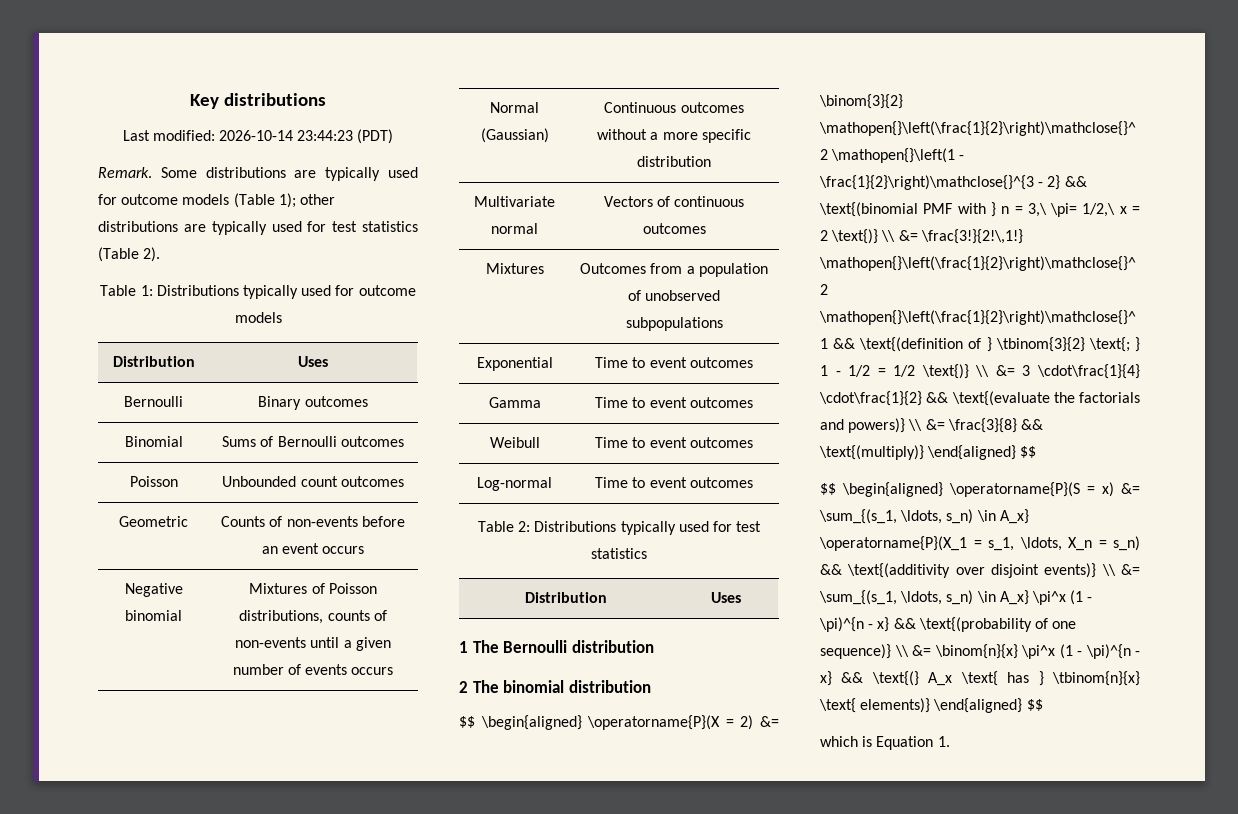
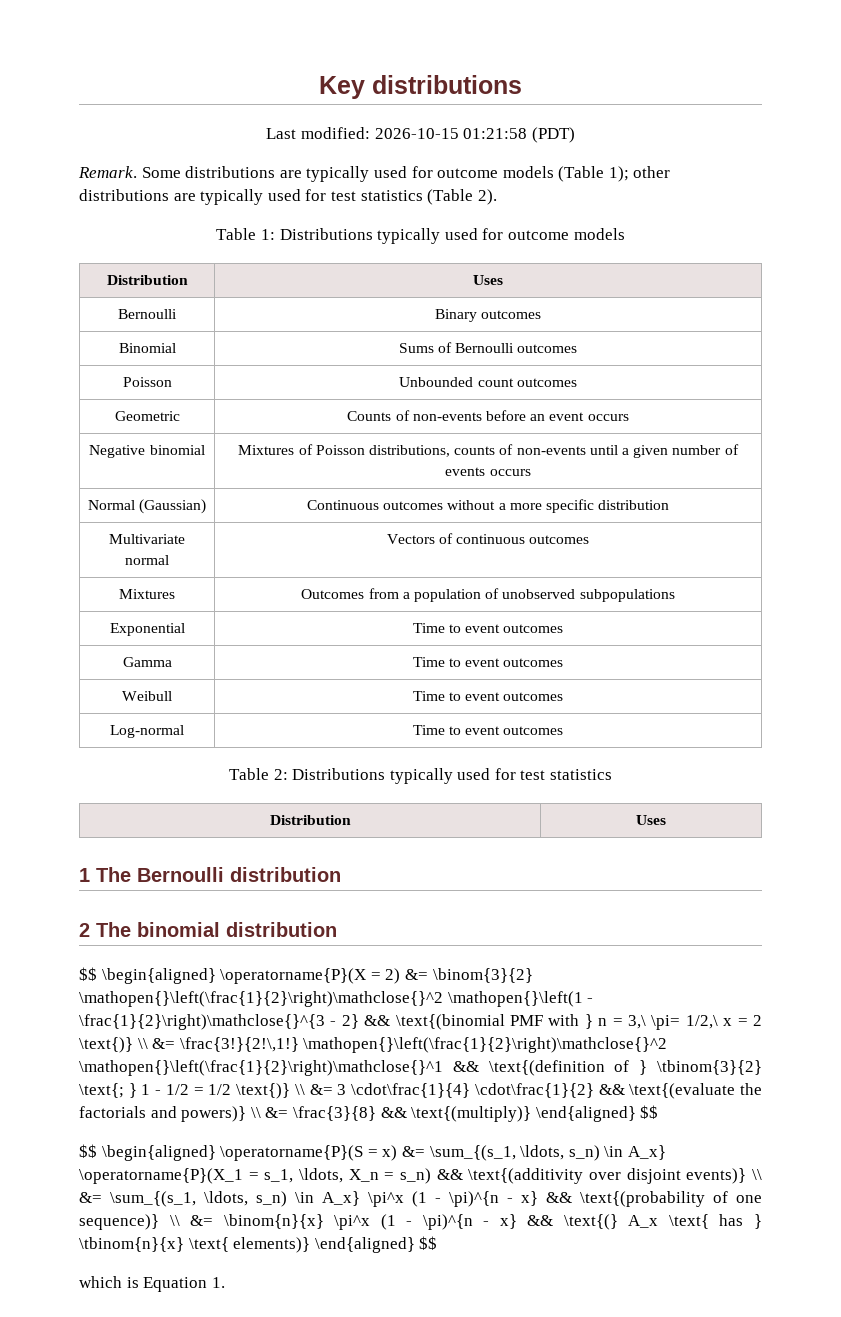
[219,130,354,141] 2026-10-14 23:44:23 -> [374,128,528,139] 2026-10-15 01:21:58

